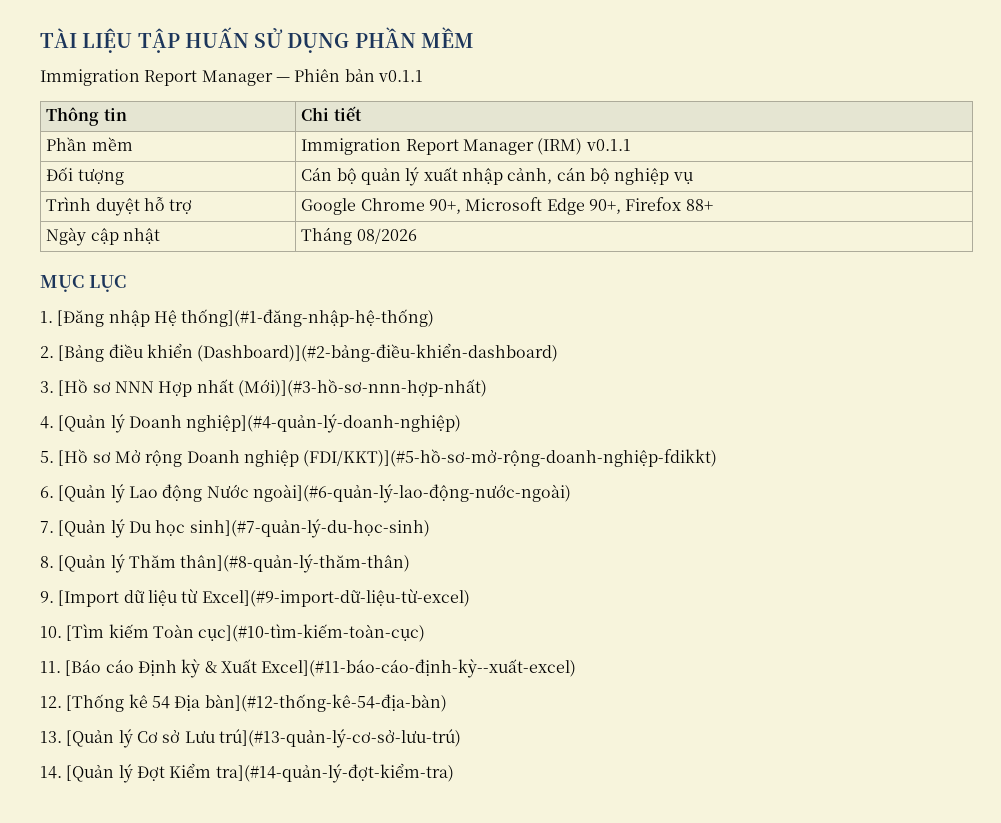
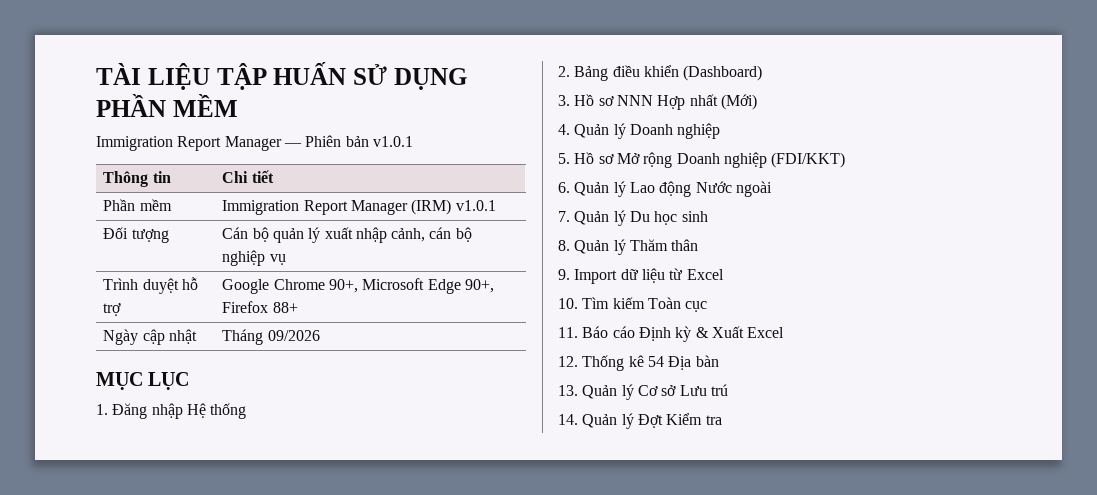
[377,70,423,82] v0.1.1 -> [372,136,413,147] v1.0.1
[585,139,631,151] v0.1.1 -> [455,200,496,211] v1.0.1
[356,228,417,244] 08/2026 -> [267,330,320,341] 09/2026
[57,310,105,327] [Đăng -> [112,403,148,419] Đăng
[181,309,435,327] thống](#1-đăng-nhập-hệ-thống) -> [210,403,247,419] thống
[58,345,105,362] [Bảng -> [574,66,609,81] Bảng
[197,343,559,362] (Dashboard)](#2-bảng-điều-khiển-dashboard) -> [683,65,763,81] (Dashboard)
[58,379,89,396] [Hồ -> [574,94,595,106] Hồ
[237,379,487,397] (Mới)](#3-hồ-sơ-nnn-hợp-nhất) -> [720,94,757,110] (Mới)
[58,415,107,432] [Quản -> [574,124,610,138] Quản
[186,414,462,433] nghiệp](#4-quản-lý-doanh-nghiệp) -> [677,123,721,139] nghiệp
[58,449,89,466] [Hồ -> [574,152,595,164] Hồ
[303,449,718,467] (FDI/KKT)](#5-hồ-sơ-mở-rộng-doanh-nghiệp-fdikkt) -> [771,152,846,168] (FDI/KKT)
[58,485,107,502] [Quản -> [574,182,610,196] Quản
[252,484,571,503] ngoài](#6-quản-lý-lao-động-nước-ngoài) -> [735,181,772,197] ngoài
[58,520,107,537] [Quản -> [574,211,610,225] Quản
[189,519,430,538] sinh](#7-quản-lý-du-học-sinh) -> [681,211,708,222] sinh
[58,555,107,572] [Quản -> [574,240,610,254] Quản
[180,554,411,573] thân](#8-quản-lý-thăm-thân) -> [671,239,699,251] thân
[58,590,120,607] [Import -> [574,269,618,284] Import
[201,589,470,607] Excel](#9-import-dữ-liệu-từ-excel) -> [686,269,724,280] Excel
[66,624,105,641] [Tìm -> [582,297,610,309] Tìm
[198,624,426,642] cục](#10-tìm-kiếm-toàn-cục) -> [685,301,708,312] cục
[65,659,102,676] [Báo -> [582,326,609,338] Báo
[261,659,577,678] Excel](#11-báo-cáo-định-kỳ--xuất-excel) -> [747,327,785,338] Excel
[66,694,125,712] [Thống -> [582,355,625,371] Thống
[204,694,447,712] bàn](#12-thống-kê-54-địa-bàn) -> [695,355,719,367] bàn
[66,730,115,747] [Quản -> [582,385,618,399] Quản
[218,729,461,748] trú](#13-quản-lý-cơ-sở-lưu-trú) -> [710,384,728,396] trú
[66,765,115,782] [Quản -> [582,414,618,428] Quản
[215,763,454,783] tra](#14-quản-lý-đợt-kiểm-tra) -> [705,415,722,425] tra

